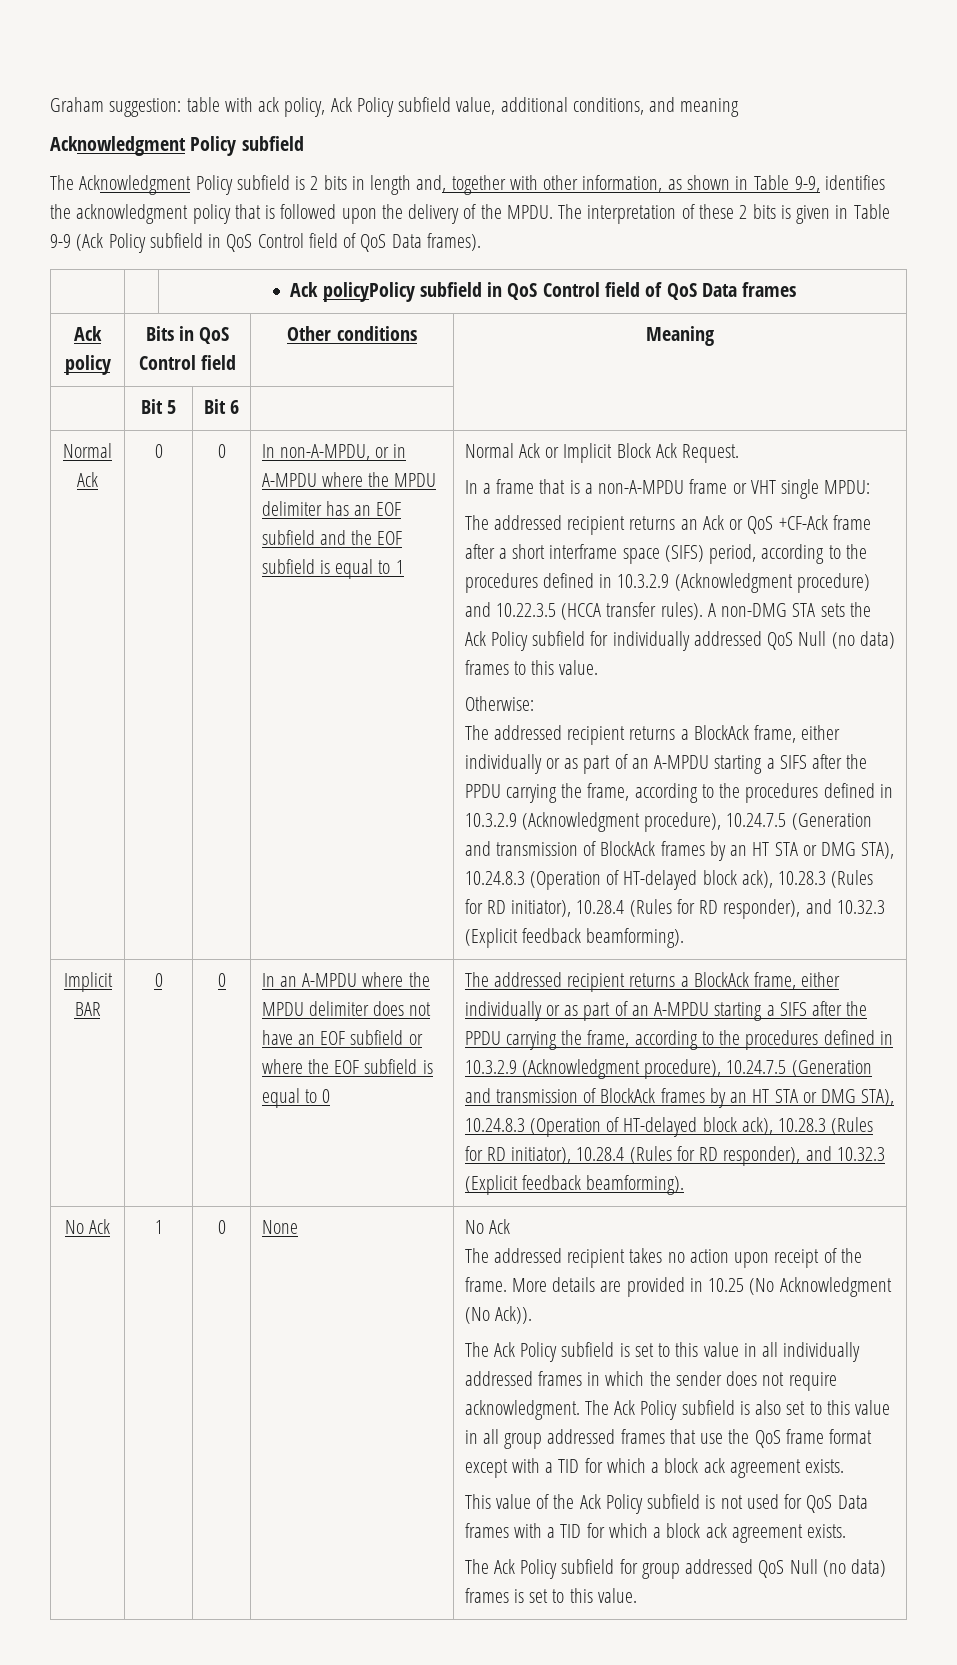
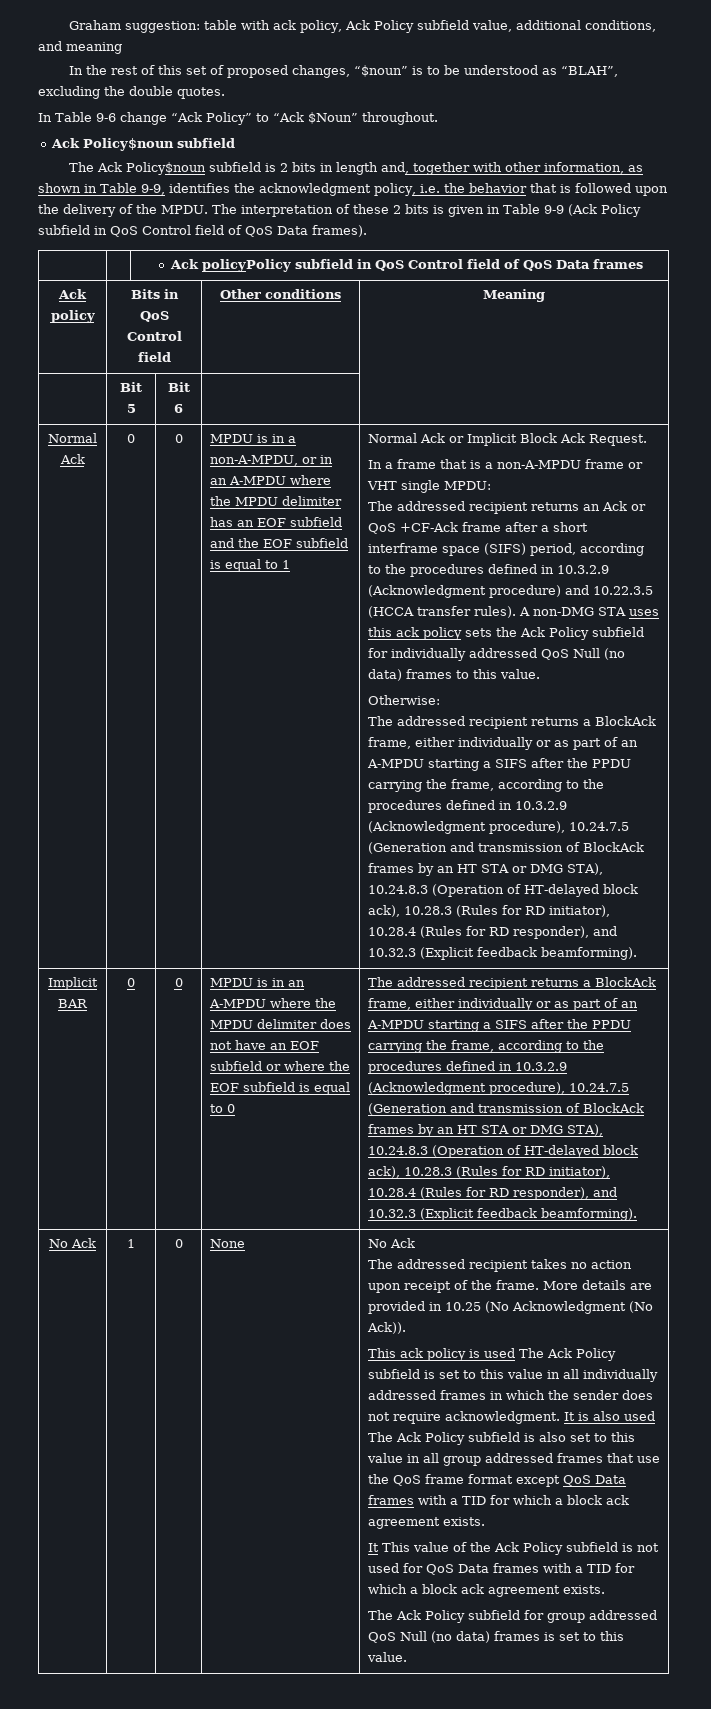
[50,136,237,156] Acknowledgment Policy -> [68,65,618,78] [38,86,225,99] [38,112,438,125] [51,138,175,151] In the rest of this set of proposed changes, “$noun” is to be understood as “BLAH”, excluding the double quotes. // In Table 9-6 change “Ack Policy” to “Ack $Noun” throughout. // Ack Policy$noun
[79,175,233,195] Acknowledgment Policy -> [96,162,206,175] Ack Policy$noun
[192,204,231,224] policy -> [373,183,527,196] policy, i.e. the behavior
[261,444,275,458] In -> [209,434,296,443] MPDU is in a
(407, 451) none -> [209,478,227,485] an
(816, 610) none -> [628,609,659,616] [367,627,462,640] uses this ack policy
[261,973,275,987] In -> [209,978,285,987] MPDU is in
(532, 1315) none -> [367,1348,515,1361] This ack policy is used
(580, 1410) none -> [563,1411,655,1421] It is also used
(508, 1468) none -> [562,1475,626,1486] [367,1495,414,1505] QoS Data frames
(845, 1466) none -> [367,1543,379,1552] It

